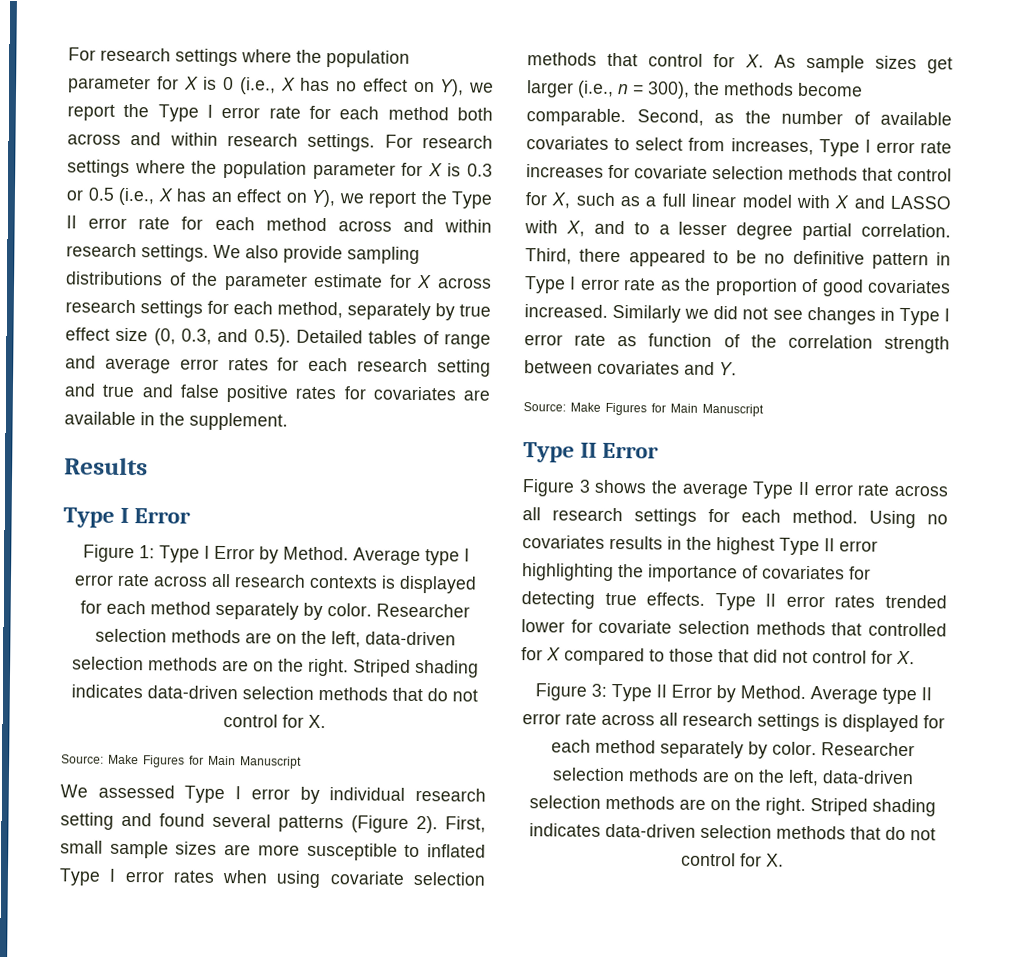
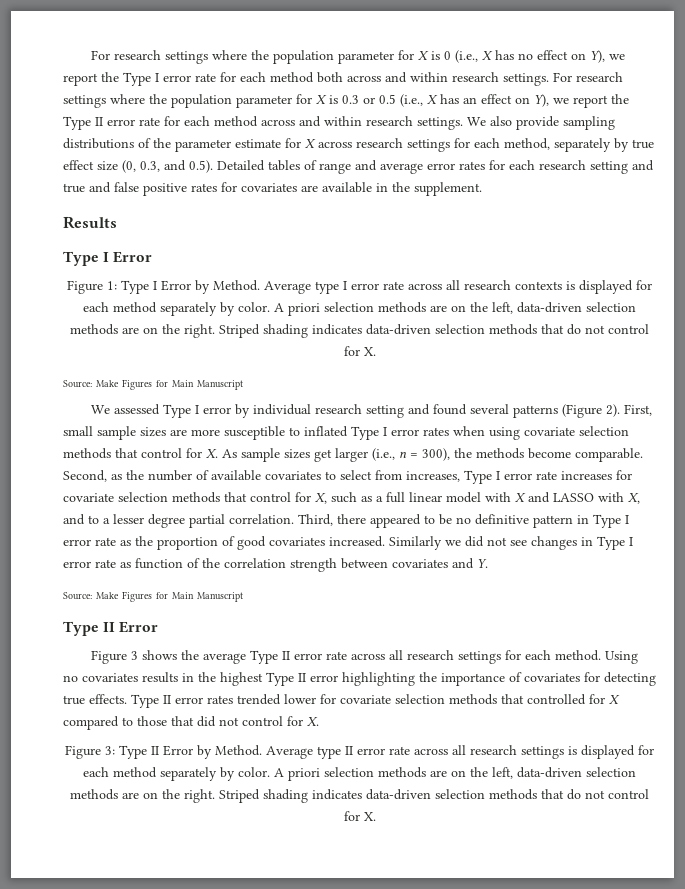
[376,603,470,618] Researcher -> [274,303,320,316] A priori
[821,742,915,757] Researcher -> [274,768,320,781] A priori

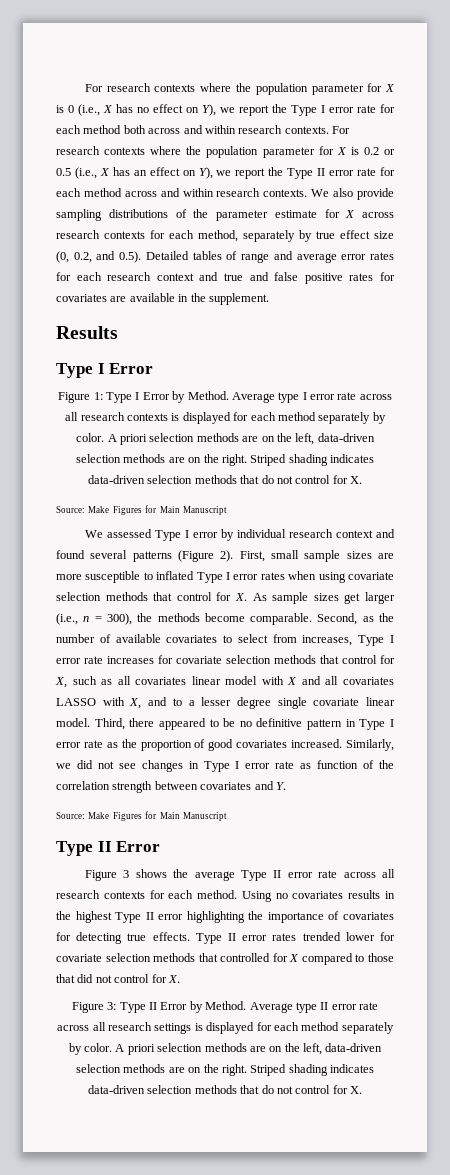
[91,50,209,64] For research settings -> [84,83,196,92] For research contexts
[503,72,623,86] [63,94,359,108] settings. For research settings where the population parameter for X is 0.3 -> [284,126,350,134] [56,146,379,158] contexts. For research contexts where the population parameter for X is 0.2
[417,117,463,130] settings. -> [263,189,308,197] contexts.
[407,139,450,152] settings -> [104,231,145,239] contexts
[140,161,160,172] 0.3, -> [73,252,92,263] 0.2,
[590,161,628,174] setting -> [156,273,194,281] context
[366,405,405,418] setting -> [335,530,373,538] context
[376,492,405,503] a full -> [117,676,187,685] all covariates
(550, 497) none -> [325,676,394,685] all covariates
[189,514,294,528] partial correlation. -> [277,697,395,709] [56,718,90,727] single covariate linear model.
[389,536,442,550] Similarly -> [346,739,394,751] Similarly,
[458,651,502,664] settings -> [103,891,145,899] contexts

